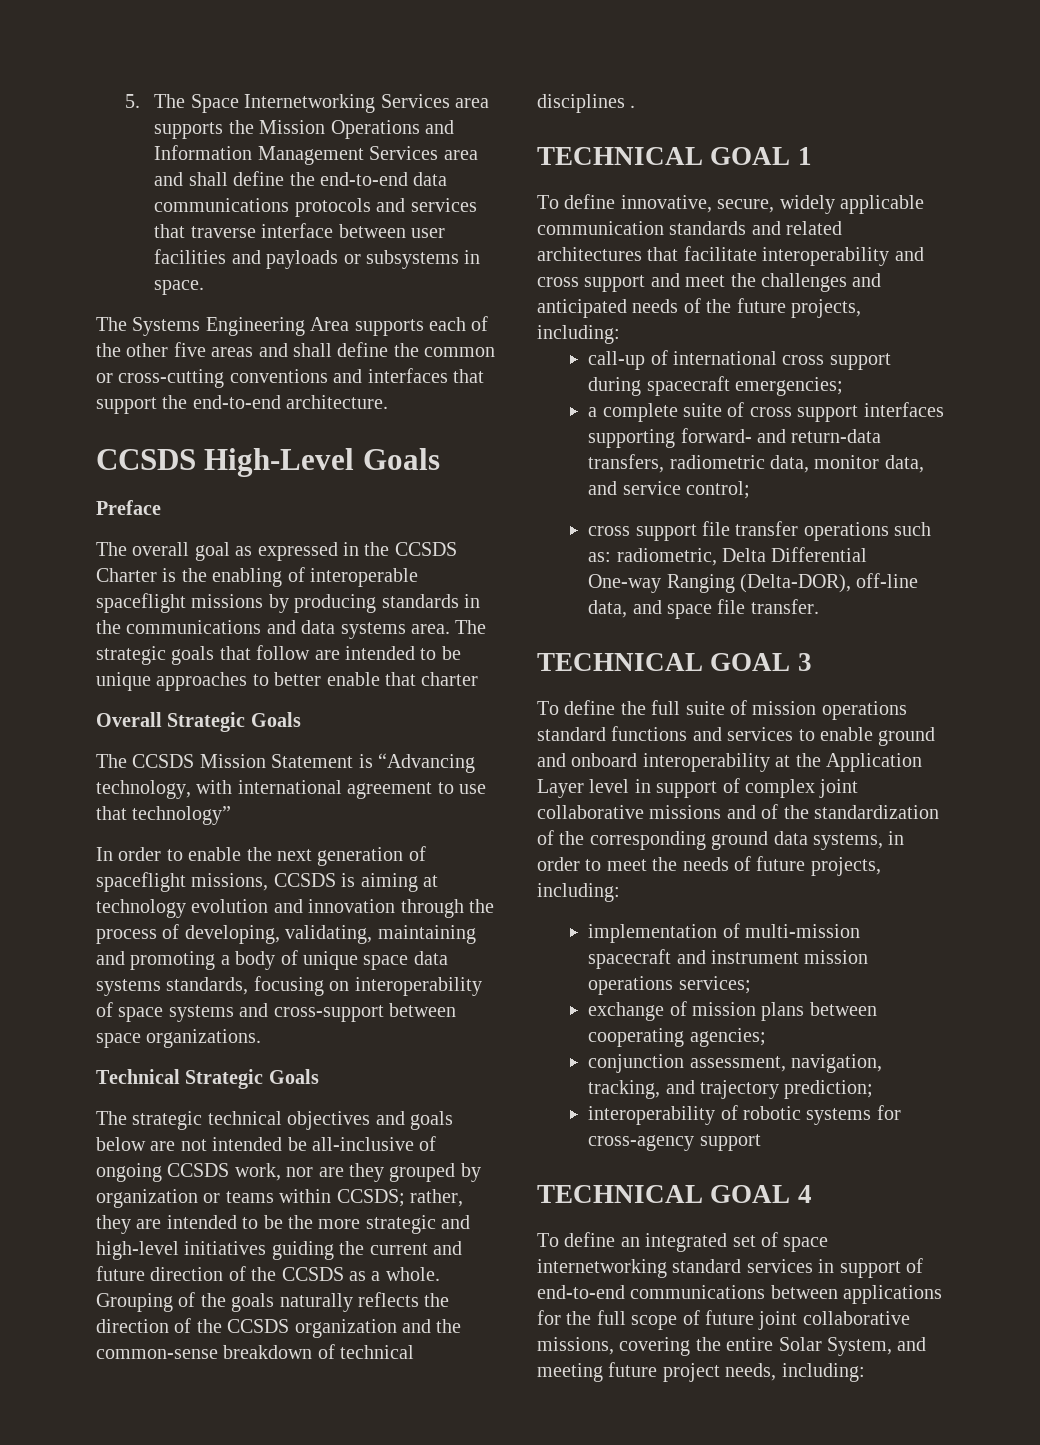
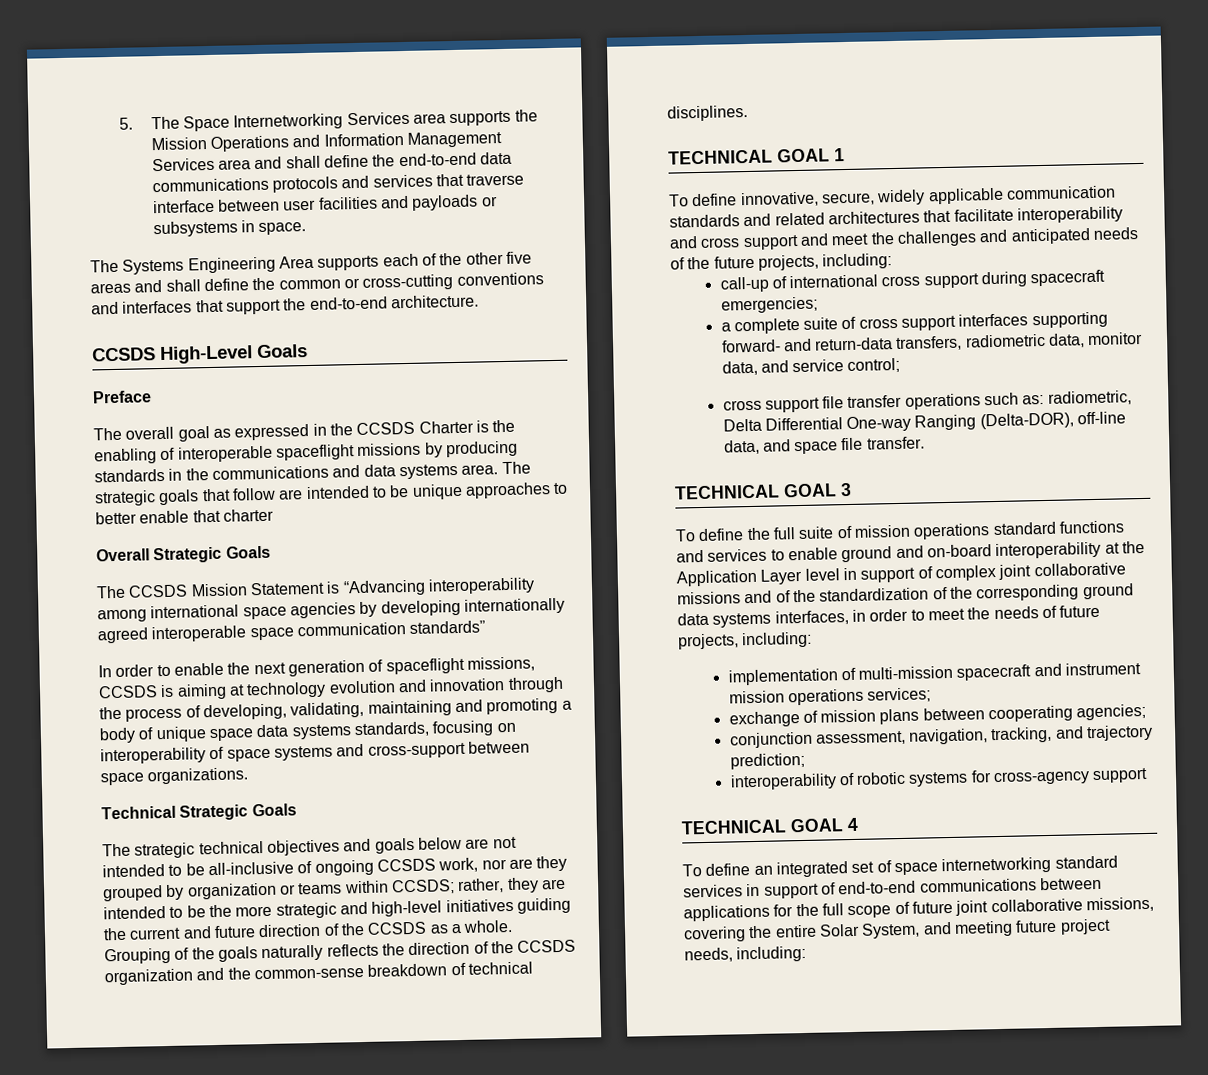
[96,780,486,799] [96,806,232,825] technology, with international agreement to use that technology” -> [427,577,535,595] [97,597,565,623] [97,620,486,644] interoperability among international space agencies by developing internationally agreed interoperable space communication standards”
(283, 1144) none -> [168,864,183,876] to
[537,94,636,113] disciplines . -> [667,104,748,122] disciplines.
[571,753,638,767] onboard -> [926,544,992,558] on-board
[813,833,883,850] systems, -> [712,610,849,628] systems interfaces,

